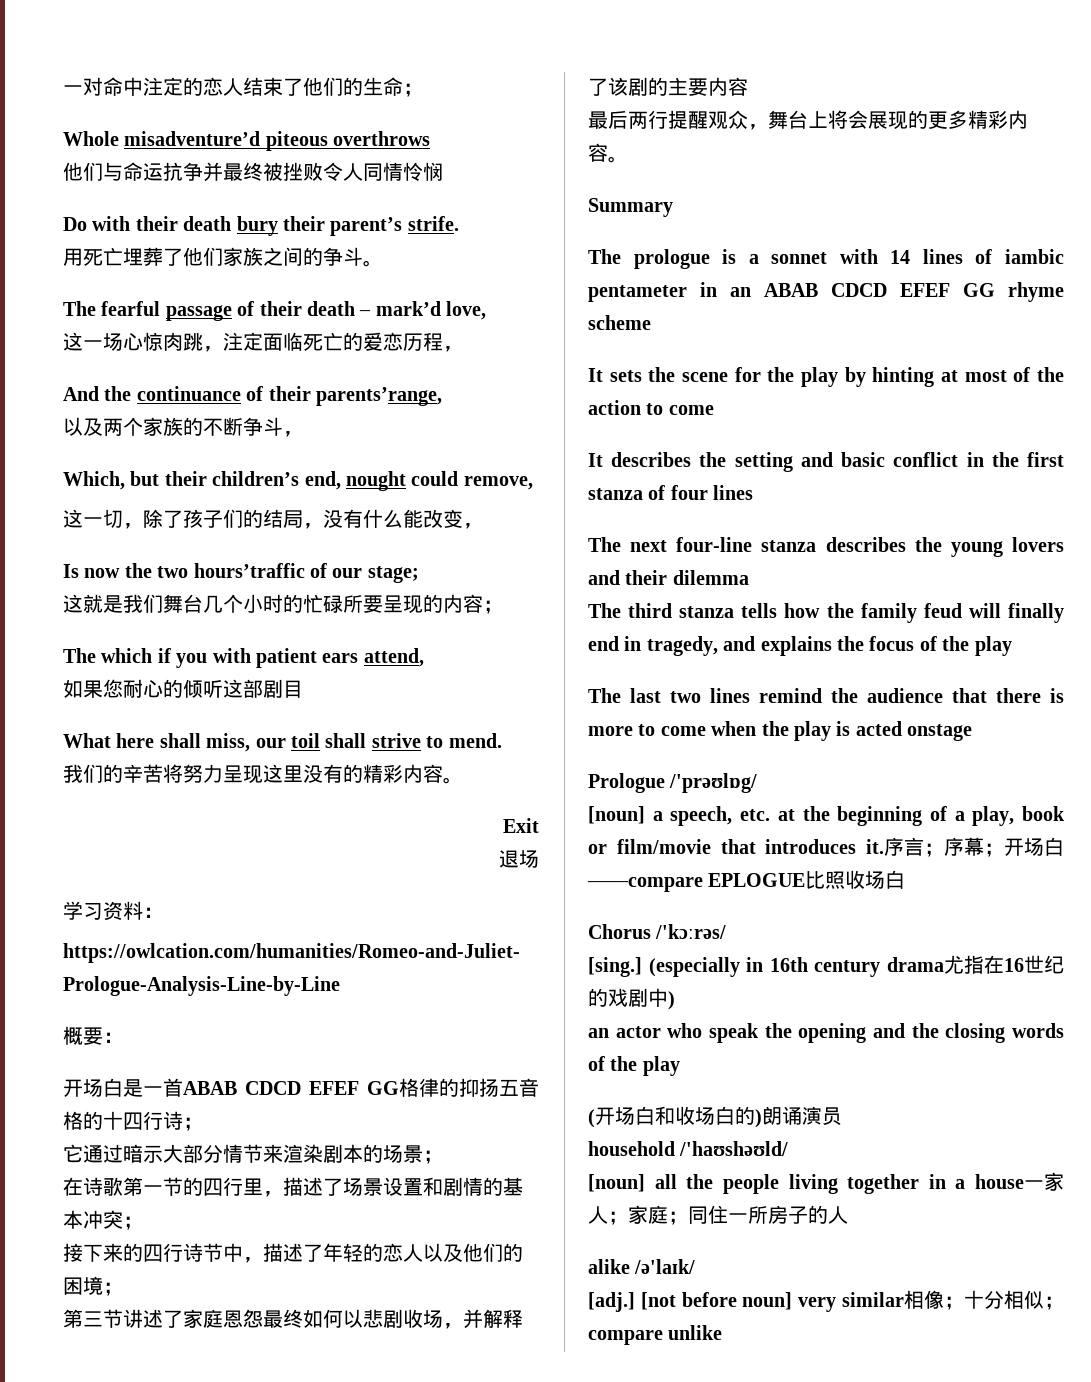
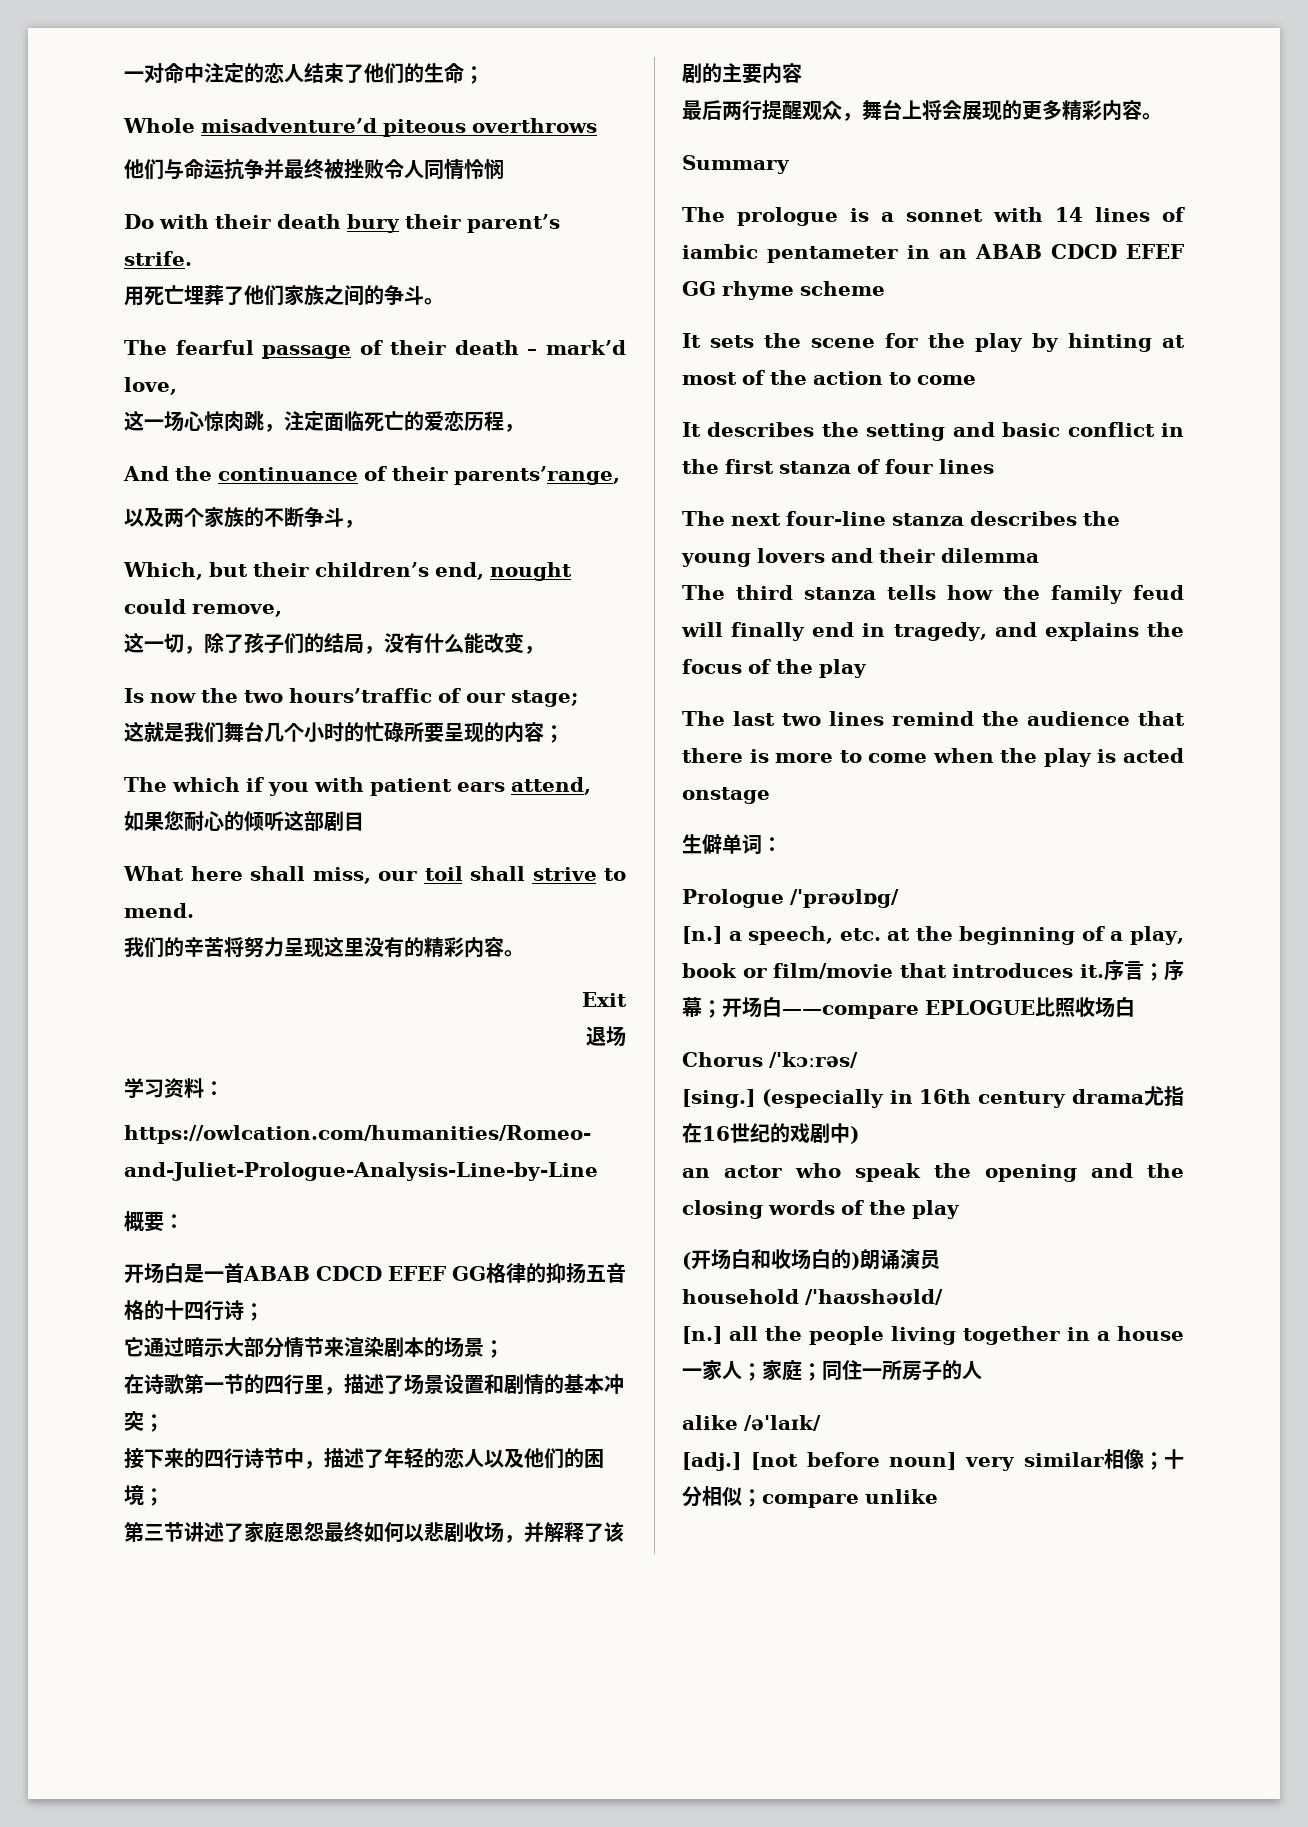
(973, 732) none -> [682,834,782,854] // 生僻单词：
[588,806,645,824] [noun] -> [682,926,722,944] [n.]
[588,1174,645,1192] [noun] -> [682,1326,722,1344] [n.]

